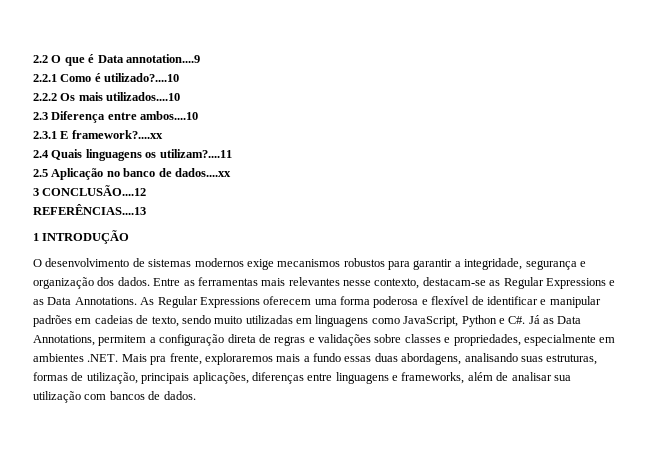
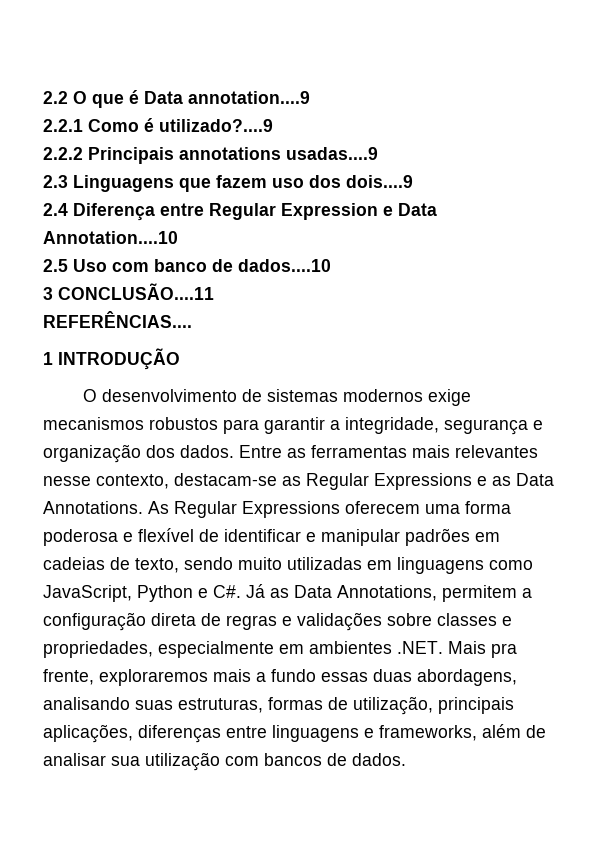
[104,73,180,82] utilizado?....10 -> [159,119,273,132] utilizado?....9
[60,92,181,101] [33,111,199,123] [33,130,163,139] [33,149,232,161] Os mais utilizados....10 // 2.3 Diferença entre ambos....10 // 2.3.1 E framework?....xx // 2.4 Quais linguagens os utilizam?....11 -> [88,147,378,164] [43,175,413,192] [43,203,437,221] [43,231,178,244] Principais annotations usadas....9 // 2.3 Linguagens que fazem uso dos dois....9 // 2.4 Diferença entre Regular Expression e Data Annotation....10
[51,168,120,180] Aplicação no -> [73,259,149,272] Uso com
[174,168,231,177] dados....xx -> [238,259,331,272] dados....10
[42,185,147,196] [33,204,146,215] CONCLUSÃO....12 // REFERÊNCIAS....13 -> [58,283,214,300] [43,311,192,328] CONCLUSÃO....11 // REFERÊNCIAS....

